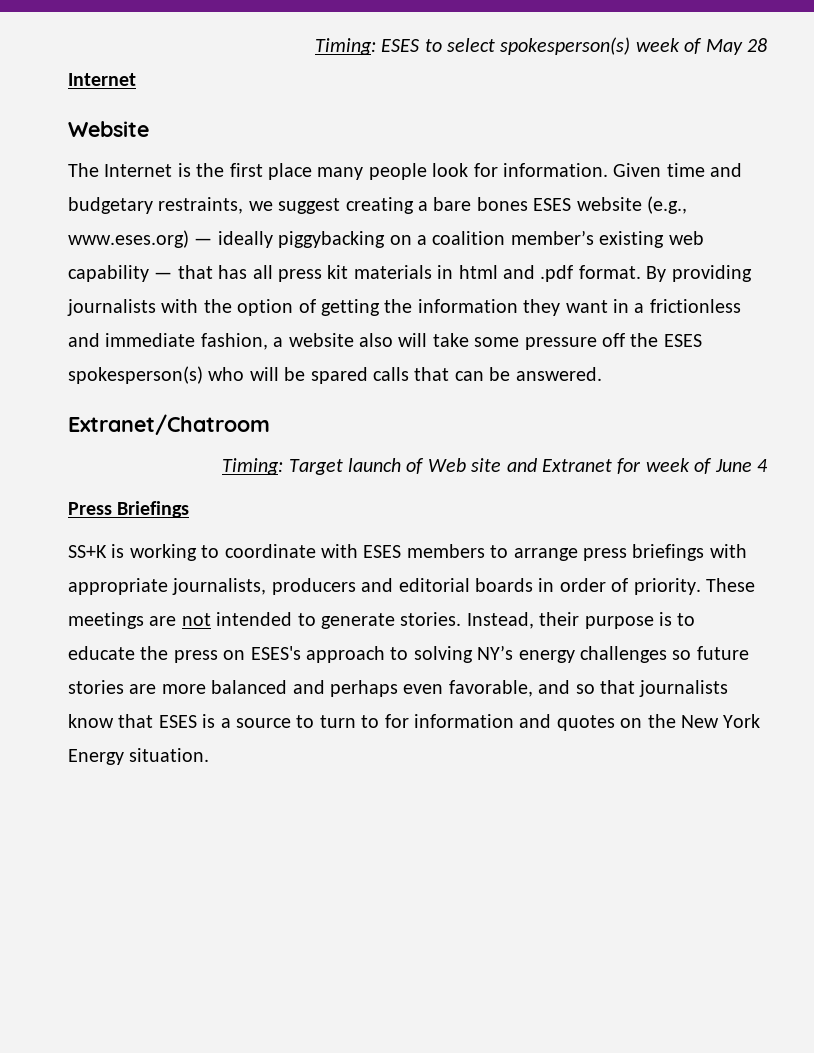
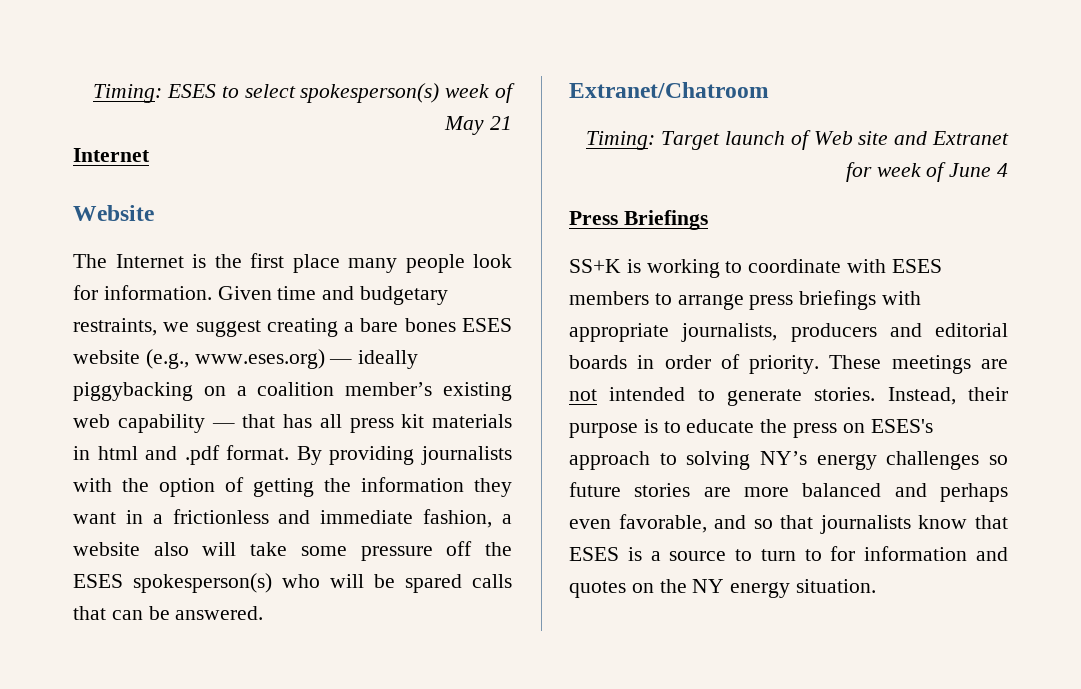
[746,38,767,52] 28 -> [490,116,512,130] 21
[680,714,761,728] [68,749,124,765] New York Energy -> [692,579,791,598] NY energy

